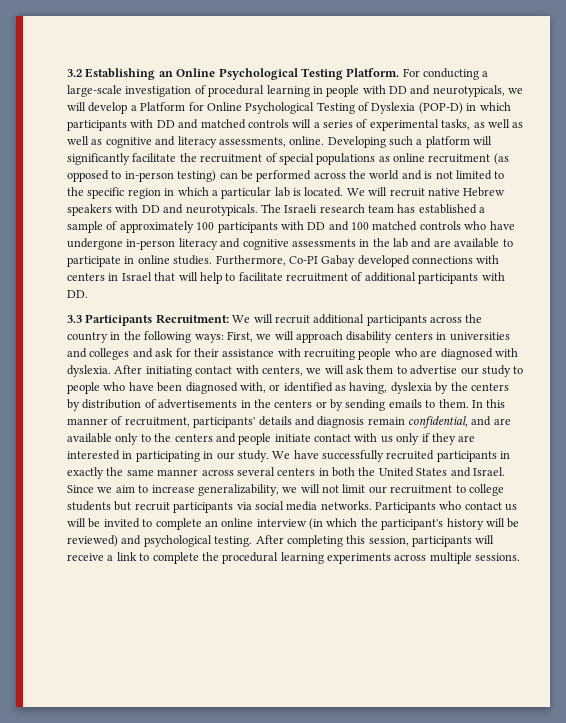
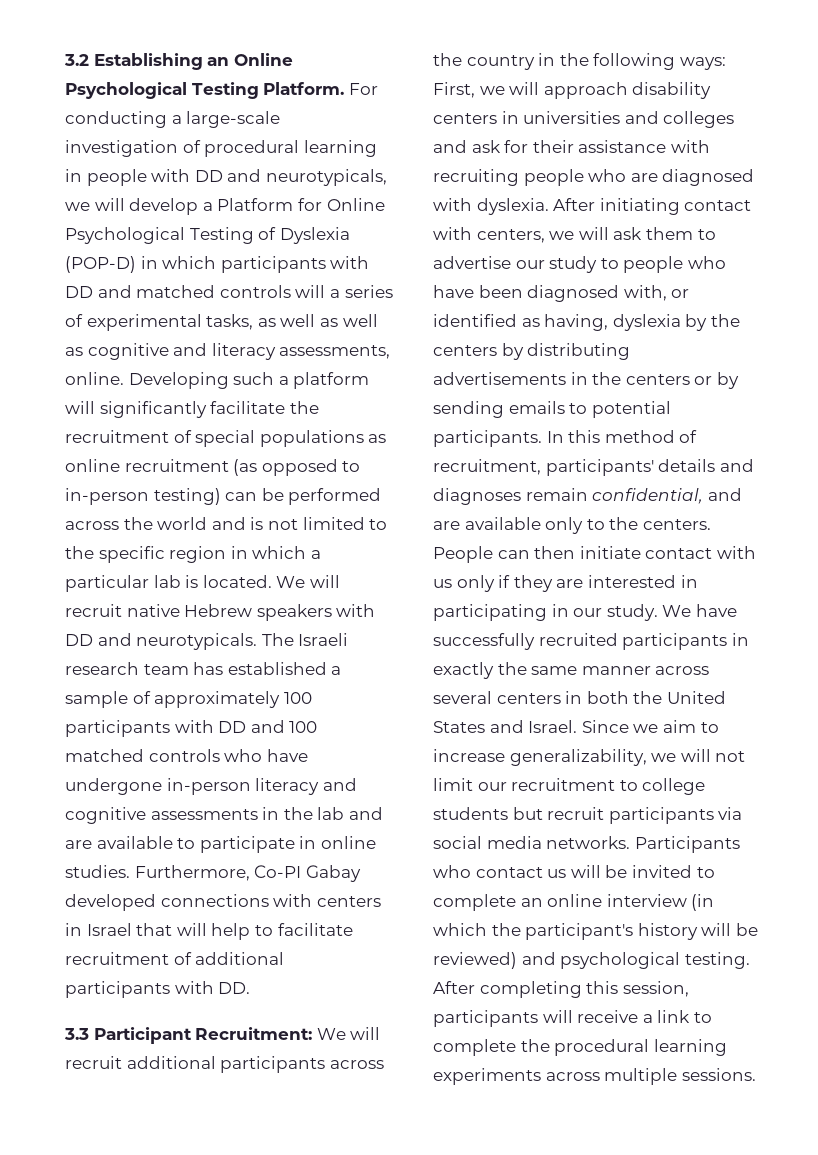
[85,314,153,326] Participants -> [93,1027,192,1044] Participant
[82,399,156,409] distribution of -> [527,343,631,360] distributing
[438,399,469,408] them. -> [591,401,671,418] [433,430,542,447] potential participants.
[67,418,108,425] manner -> [604,430,675,443] method
[317,416,365,428] diagnosis -> [433,488,521,505] diagnoses
[174,433,272,445] centers and people -> [642,519,711,530] [433,546,576,563] centers. People can then

